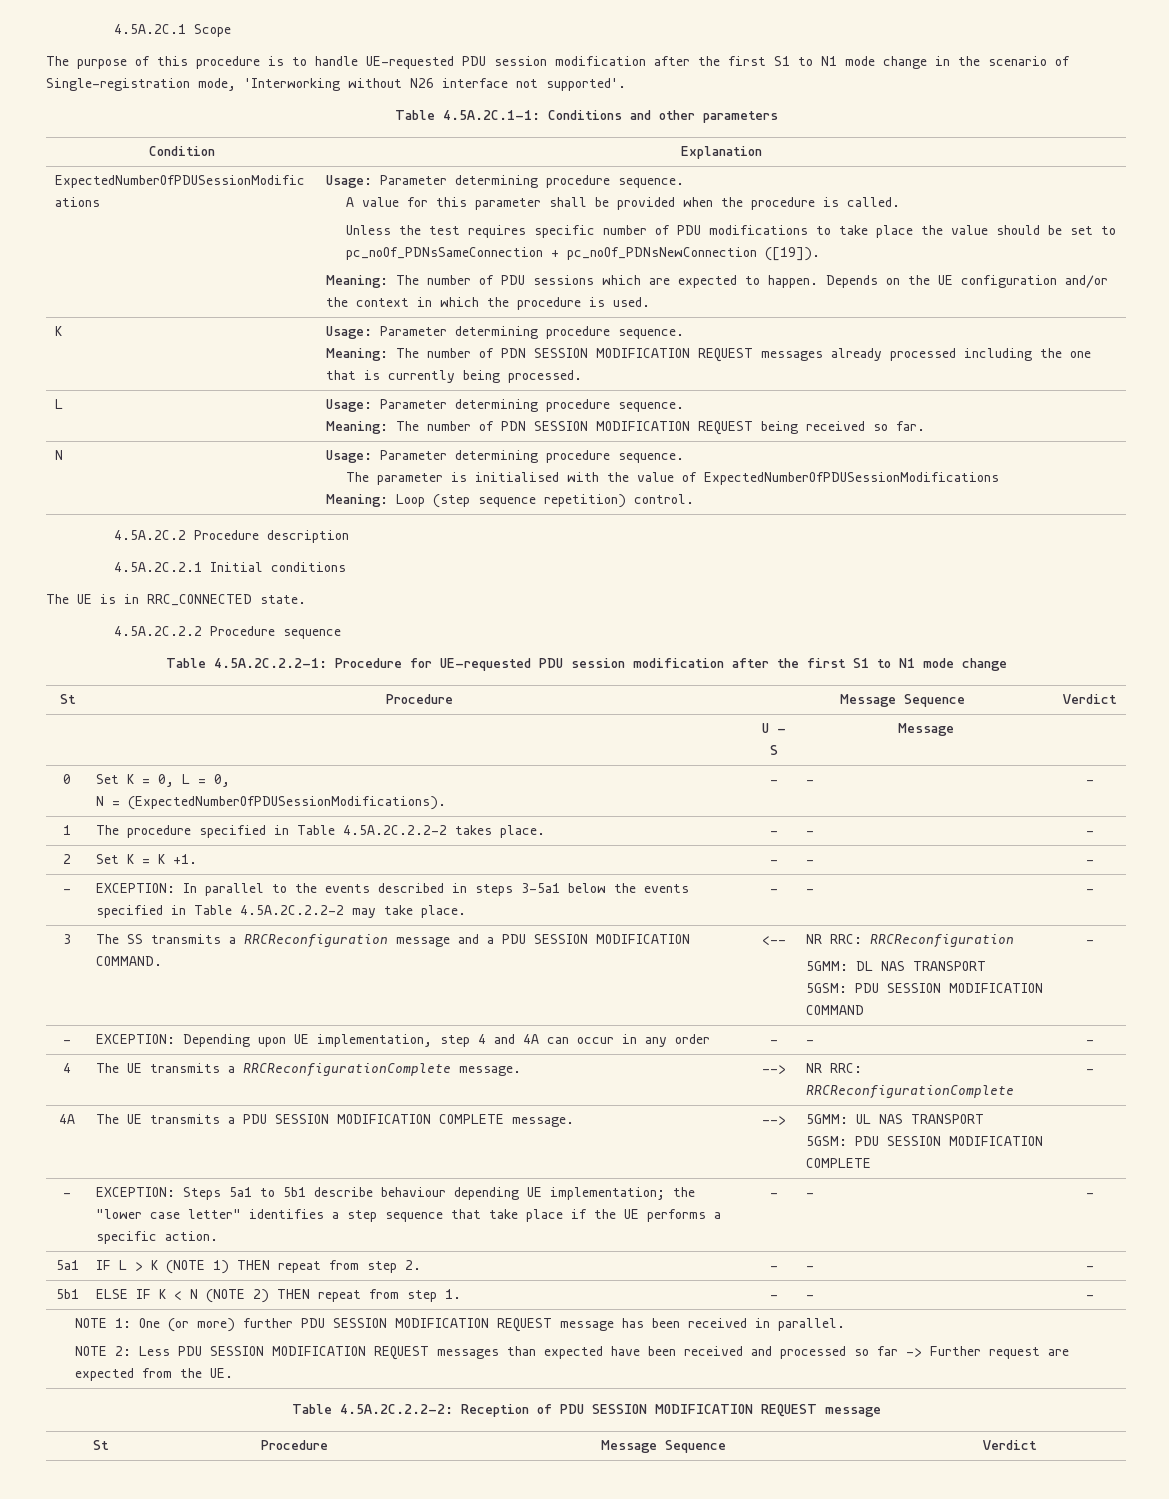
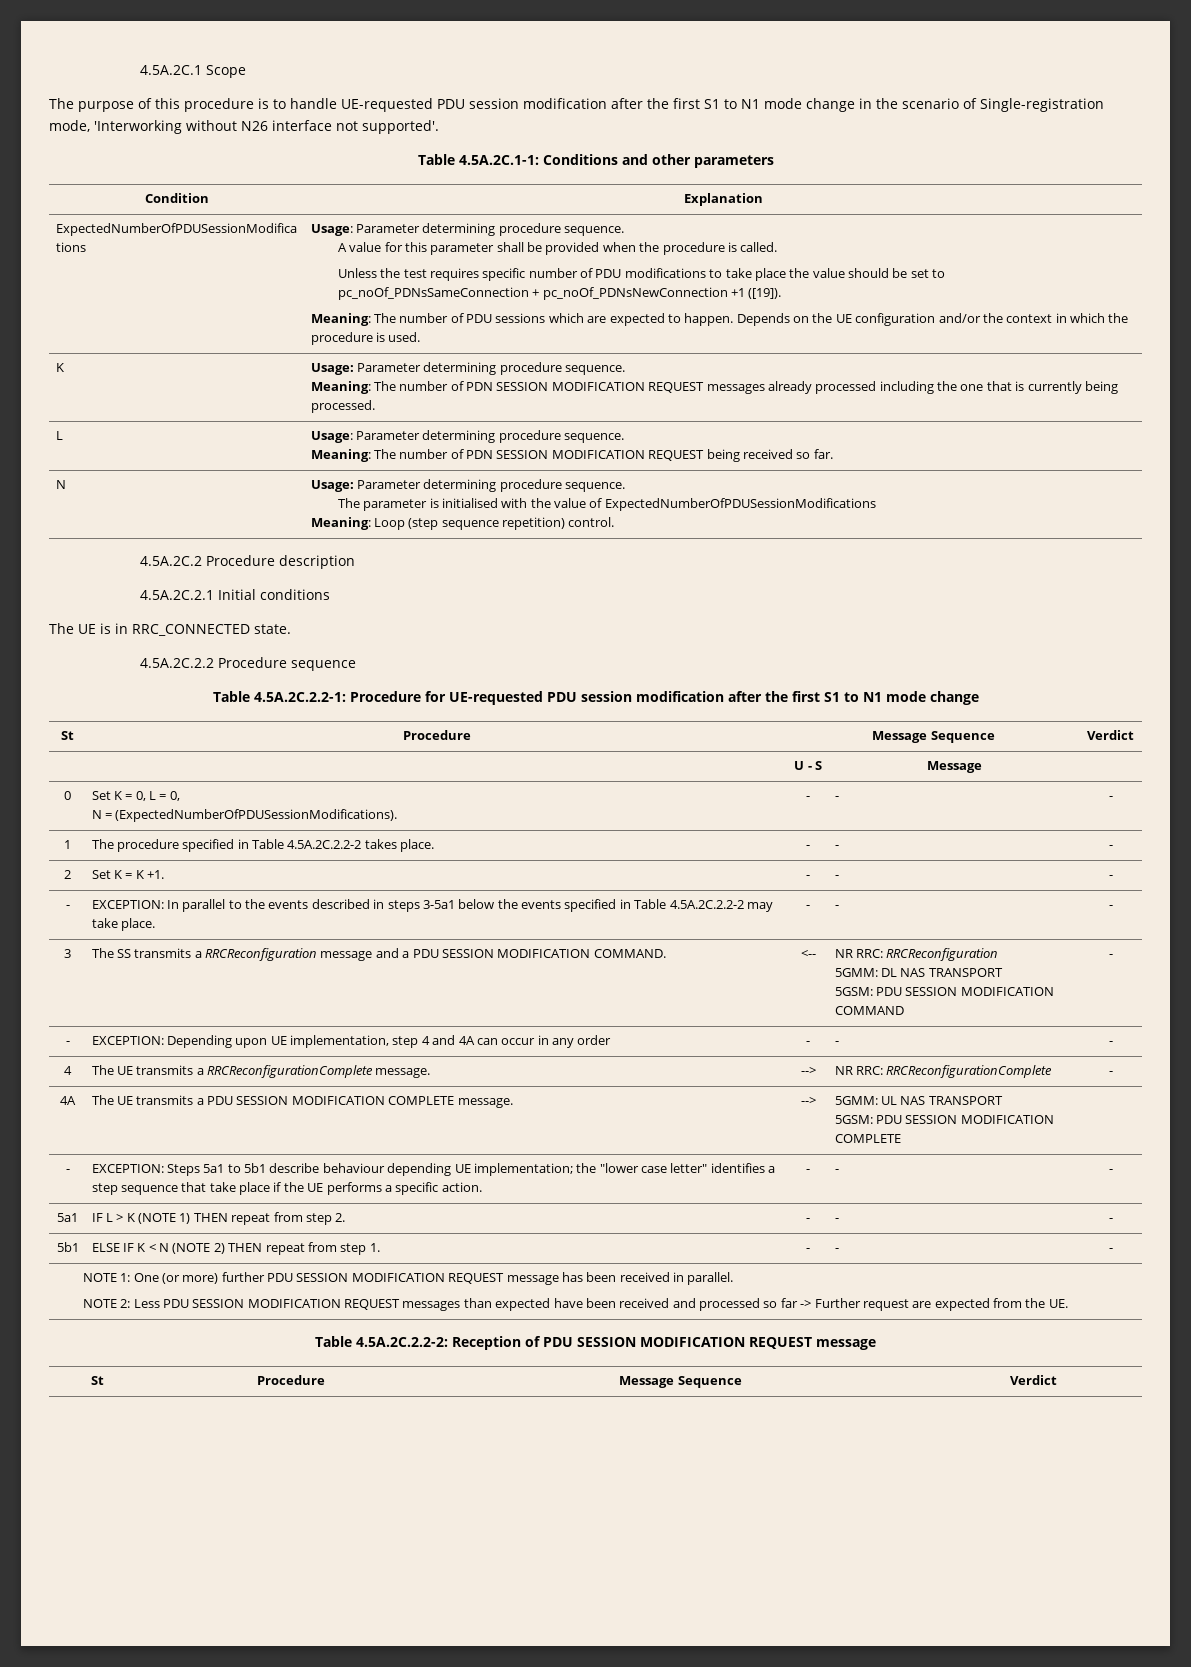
(757, 253) none -> [730,288,745,297] +1

